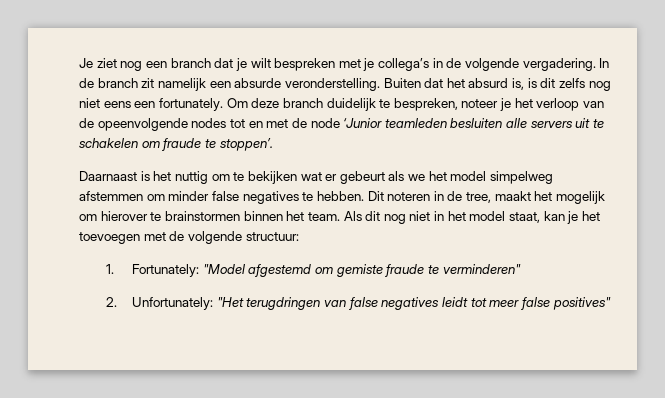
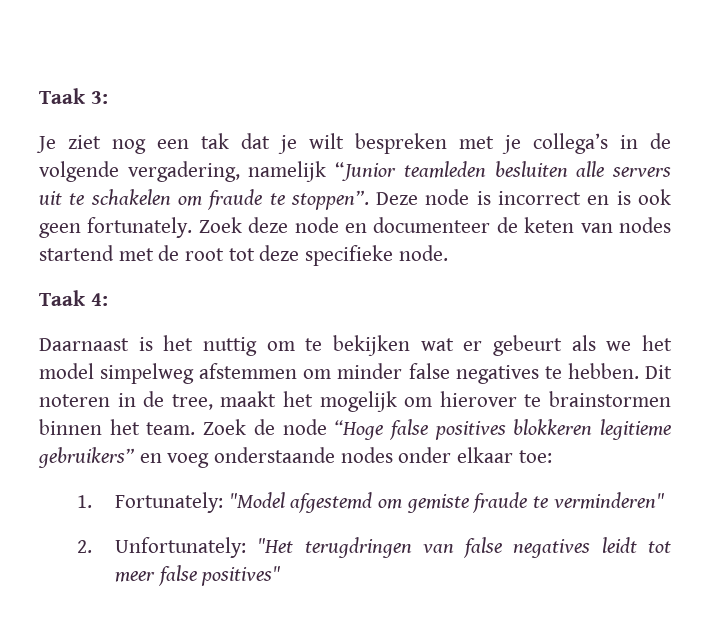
(79, 63) none -> [39,88,108,104] Taak 3: //
[170,58,211,68] branch -> [201,133,229,149] tak
[522,58,610,71] [79,78,611,91] [79,98,605,111] [79,118,383,131] vergadering. In de branch zit namelijk een absurde veronderstelling. Buiten dat het absurd is, is dit zelfs nog niet eens een fortunately. Om deze branch duidelijk te bespreken, noteer je het verloop van de opeenvolgende nodes tot en met de node ‘Junior -> [127,161,397,182] vergadering, namelijk “Junior
[219,138,273,151] stoppen’. -> [290,189,671,210] [39,217,671,238] [39,245,448,266] [39,290,108,306] stoppen”. Deze node is incorrect en is ook geen fortunately. Zoek deze node en documenteer de keten van nodes startend met de root tot deze specifieke node. // Taak 4:
[343,211,600,224] [79,231,299,244] Als dit nog niet in het model staat, kan je het toevoegen met de volgende structuur: -> [203,419,671,440] [38,447,552,468] Zoek de node “Hoge false positives blokkeren legitieme gebruikers” en voeg onderstaande nodes onder elkaar toe:

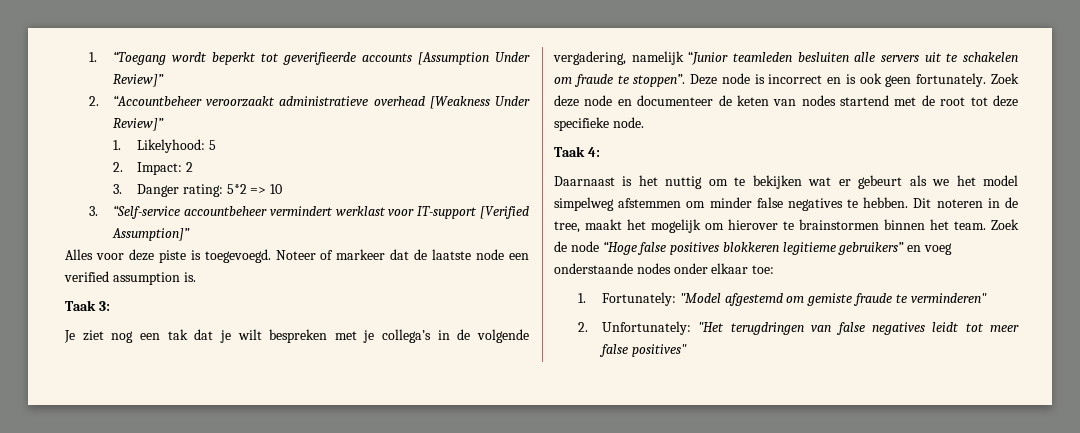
(39, 96) none -> [89,51,530,65] [113,74,165,87] [89,95,530,109] [113,118,165,131] [113,139,216,153] [113,162,193,175] [113,184,283,197] [89,205,529,219] [112,228,191,241] [65,249,529,263] [64,271,196,285] 1. “Toegang wordt beperkt tot geverifieerde accounts [Assumption Under Review]” // 2. “Accountbeheer veroorzaakt administratieve overhead [Weakness Under Review]” // 1. Likelyhood: 5 // 2. Impact: 2 // 3. Danger rating: 5*2 => 10 // 3. “Self-service accountbeheer vermindert werklast voor IT-support [Verified Assumption]” // Alles voor deze piste is toegevoegd. Noteer of markeer dat de laatste node een verified assumption is. //

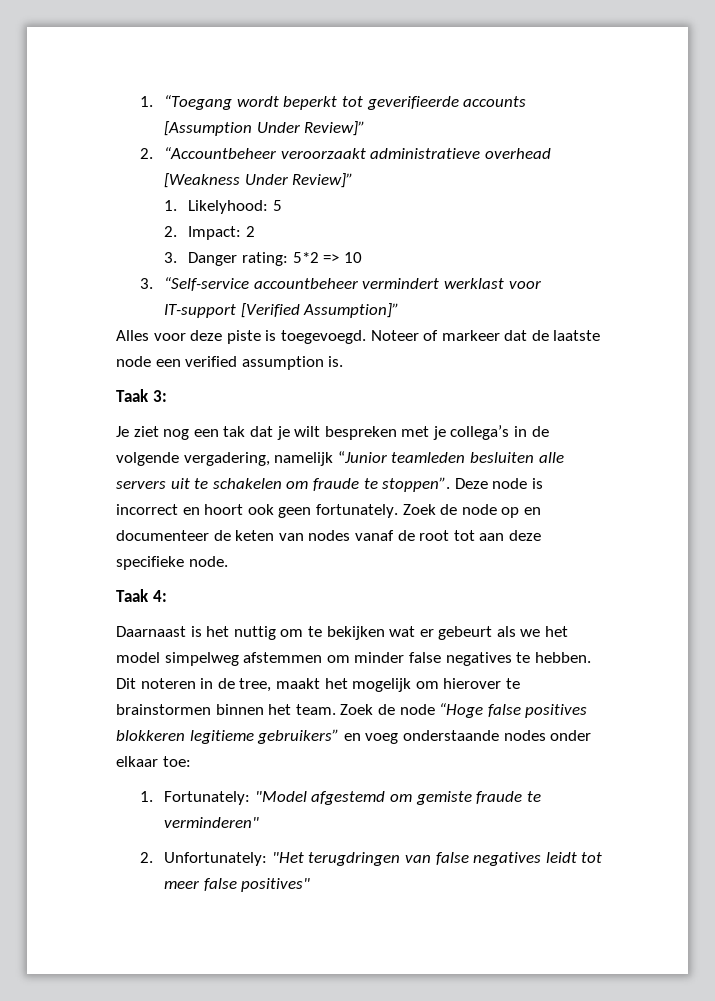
[845,74,856,84] is -> [204,504,244,515] hoort
[554,95,613,107] deze node -> [440,504,520,518] de node op
[840,95,917,106] startend met -> [354,530,394,541] vanaf
(988, 101) none -> [479,533,505,541] aan

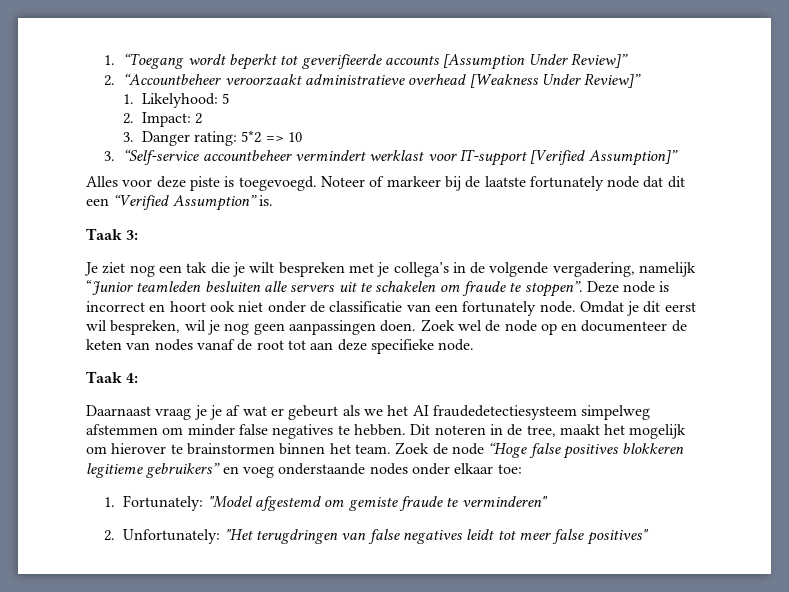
[504,330,528,341] dat -> [444,176,461,191] bij
[116,356,324,370] node een verified assumption -> [529,176,685,191] [86,194,257,211] fortunately node dat dit een “Verified Assumption”
[249,426,273,437] dat -> [210,262,230,274] die
[278,504,436,518] geen fortunately. Zoek -> [238,301,696,316] [86,319,482,335] niet onder de classificatie van een fortunately node. Omdat je dit eerst wil bespreken, wil je nog geen aanpassingen doen. Zoek wel
[190,626,385,640] is het nuttig om te bekijken -> [155,405,241,420] vraag je je af
[116,652,160,663] model -> [412,405,577,420] AI fraudedetectiesysteem

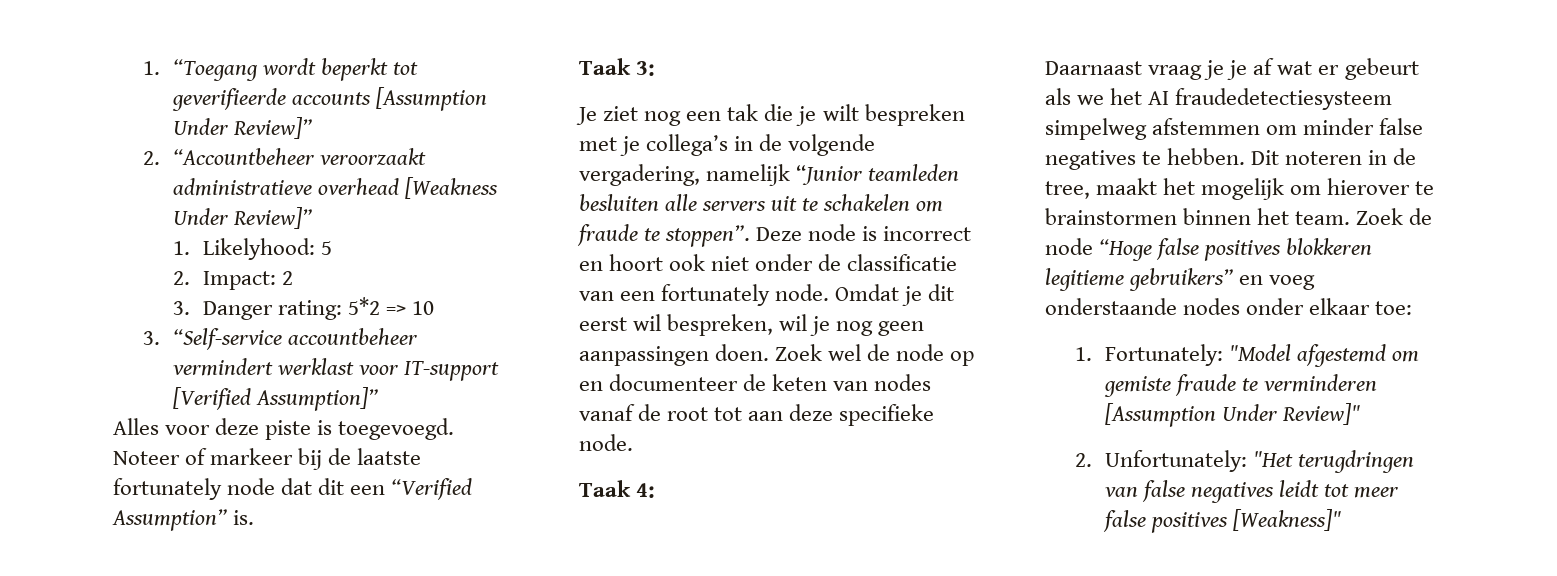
[461,496,548,507] verminderen" -> [1264,374,1378,392] [1104,403,1361,427] verminderen [Assumption Under Review]"
[586,529,649,545] positives" -> [1151,509,1342,533] positives [Weakness]"

